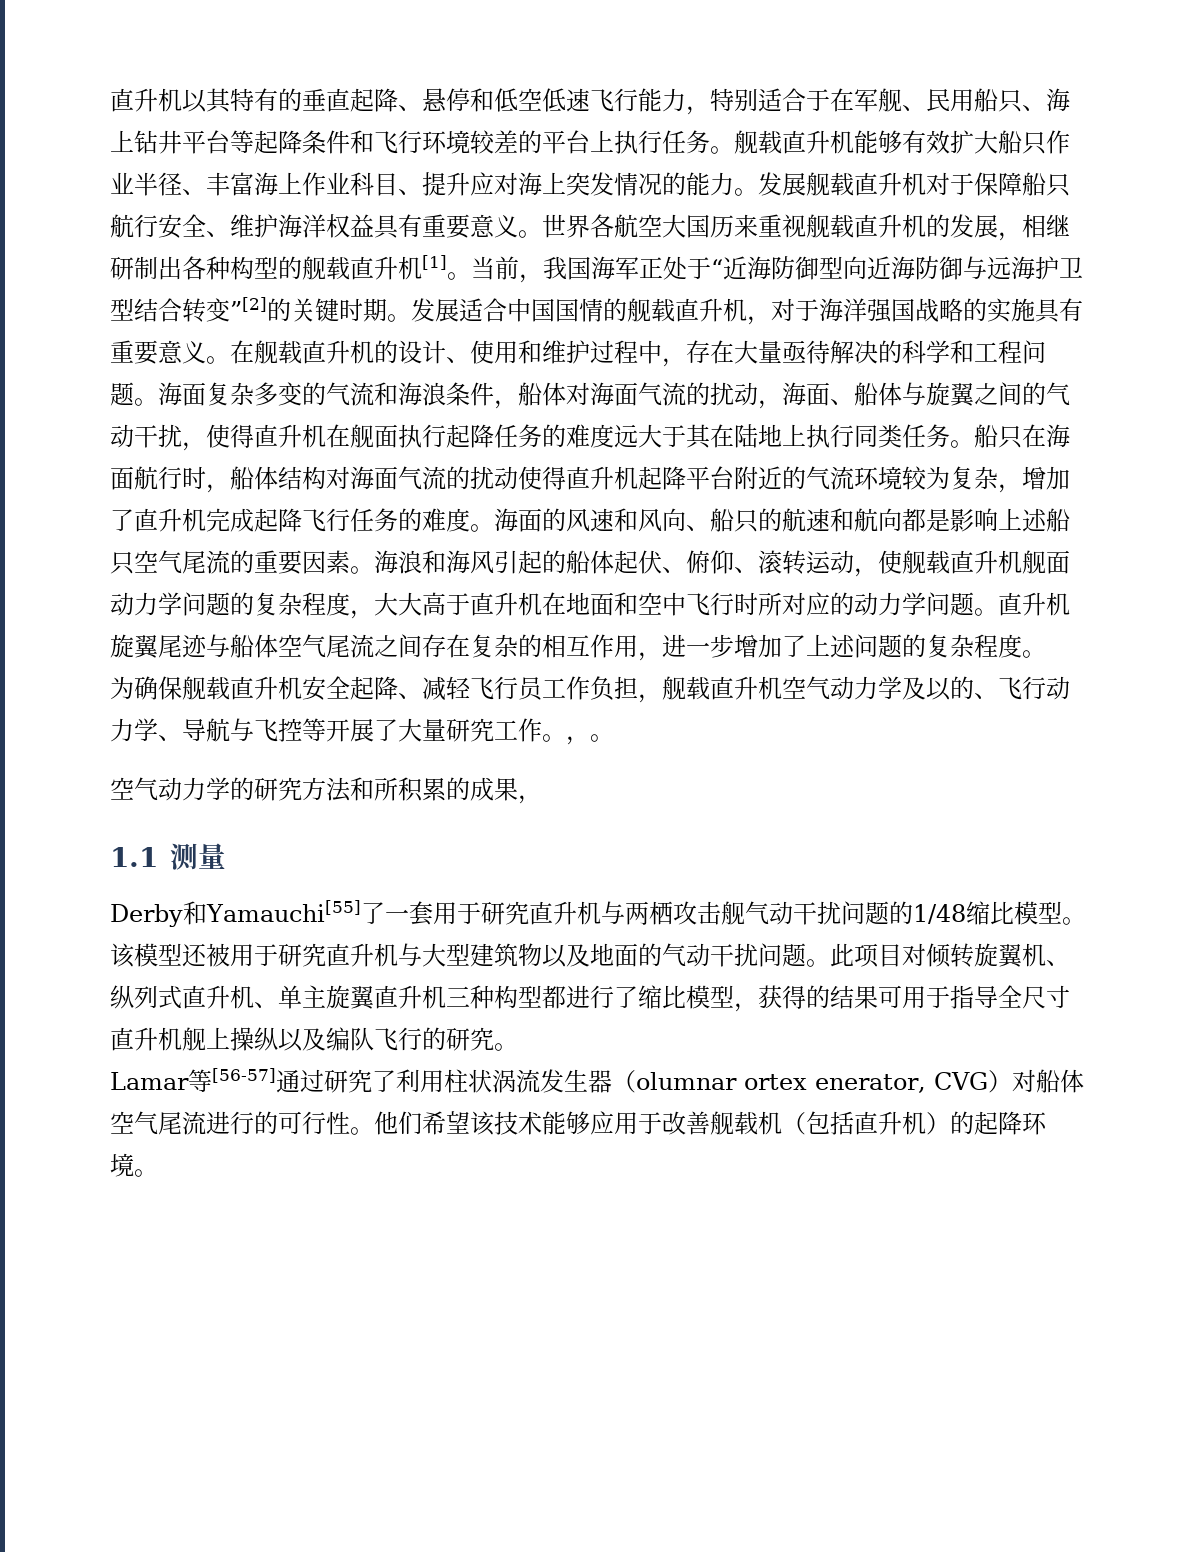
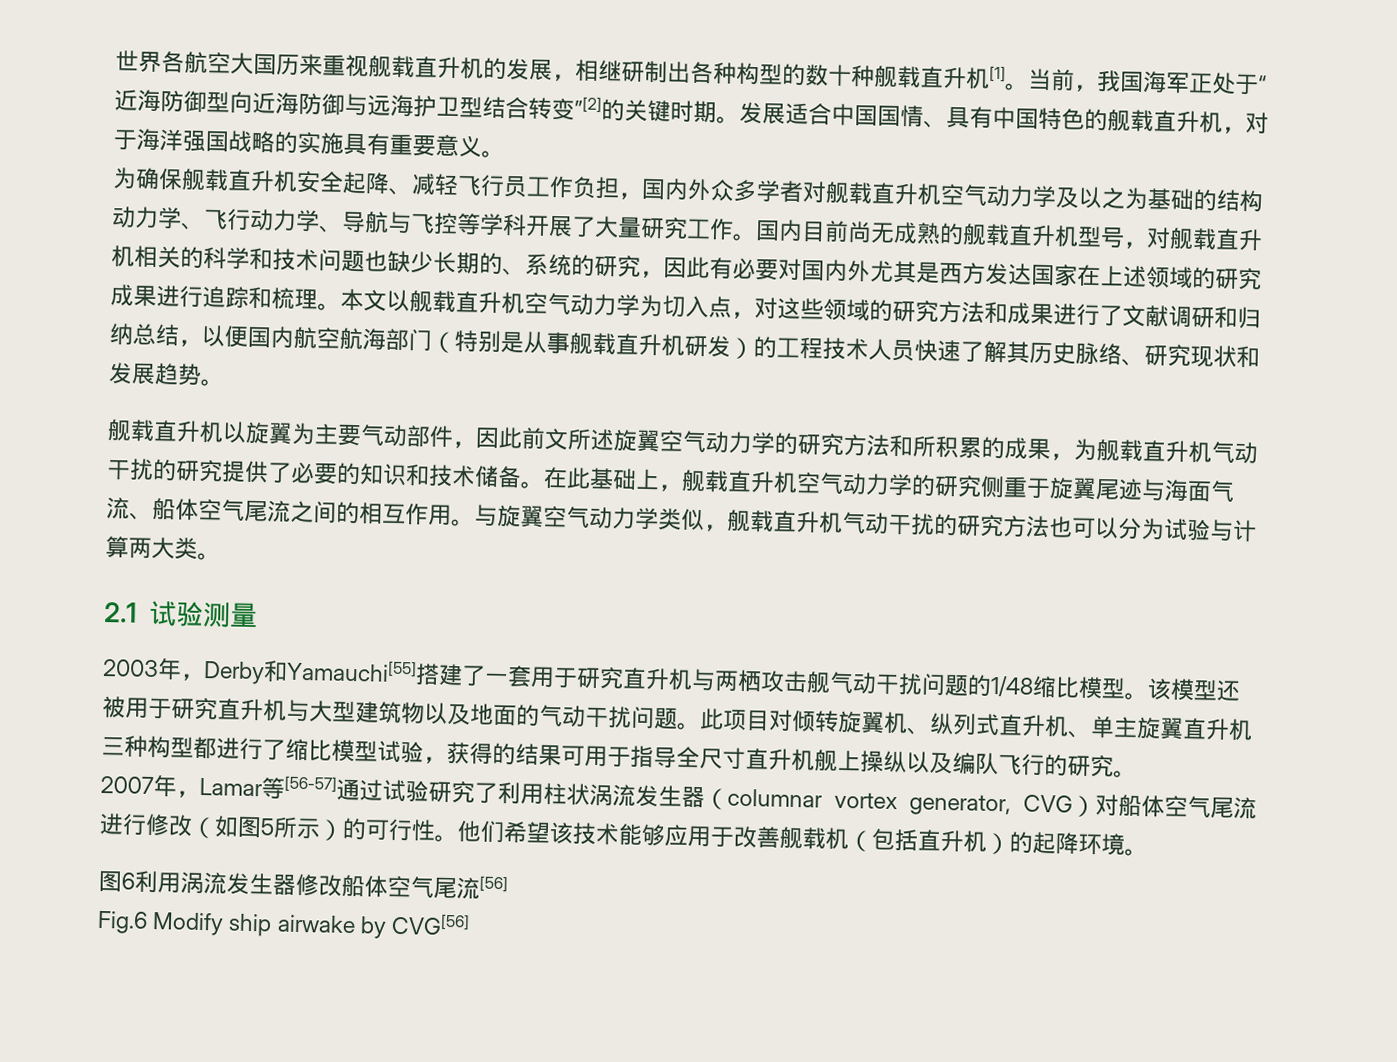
[110,88,1070,115] [110,130,1070,155] [110,172,1070,197] [110,214,542,239] 直升机以其特有的垂直起降、悬停和低空低速飞行能力，特别适合于在军舰、民用船只、海上钻井平台等起降条件和飞行环境较差的平台上执行任务。舰载直升机能够有效扩大船只作业半径、丰富海上作业科目、提升应对海上突发情况的能力。发展舰载直升机对于保障船只航行安全、维护海洋权益具有重要意义。 -> (115, 60) none
(302, 268) none -> [805,64,875,88] 数十种
(603, 310) none -> [923,106,1085,131] 、具有中国特色
[230,340,1046,367] [110,382,1070,409] [110,424,1070,451] [110,466,1070,493] [110,508,1070,533] [110,550,1070,577] [110,592,1070,619] [110,634,1046,661] 在舰载直升机的设计、使用和维护过程中，存在大量亟待解决的科学和工程问题。海面复杂多变的气流和海浪条件，船体对海面气流的扰动，海面、船体与旋翼之间的气动干扰，使得直升机在舰面执行起降任务的难度远大于其在陆地上执行同类任务。船只在海面航行时，船体结构对海面气流的扰动使得直升机起降平台附近的气流环境较为复杂，增加了直升机完成起降飞行任务的难度。海面的风速和风向、船只的航速和航向都是影响上述船只空气尾流的重要因素。海浪和海风引起的船体起伏、俯仰、滚转运动，使舰载直升机舰面动力学问题的复杂程度，大大高于直升机在地面和空中飞行时所对应的动力学问题。直升机旋翼尾迹与船体空气尾流之间存在复杂的相互作用，进一步增加了上述问题的复杂程度。 -> (505, 154) none
(662, 698) none -> [641,178,827,204] 国内外众多学者对
[950,676,974,700] 的 -> [1101,187,1264,213] [112,206,182,230] 之为基础的结构动力学
(326, 729) none -> [479,213,527,237] 学科
[566,734,614,745] ，。 // -> [755,219,1263,252] [111,245,1262,291] [110,284,1261,330] [109,323,1260,369] [108,362,224,387] [107,419,661,453] 国内目前尚无成熟的舰载直升机型号，对舰载直升机相关的科学和技术问题也缺少长期的、系统的研究，因此有必要对国内外尤其是西方发达国家在上述领域的研究成果进行追踪和梳理。本文以舰载直升机空气动力学为切入点，对这些领域的研究方法和成果进行了文献调研和归纳总结，以便国内航空航海部门（特别是从事舰载直升机研发）的工程技术人员快速了解其历史脉络、研究现状和发展趋势。 // 舰载直升机以旋翼为主要气动部件，因此前文所述旋翼
[110,847,158,867] // 1.1 -> [1073,438,1258,465] [106,458,1235,503] [106,497,1257,543] [105,536,221,561] [104,600,204,627] 为舰载直升机气动干扰的研究提供了必要的知识和技术储备。在此基础上，舰载直升机空气动力学的研究侧重于旋翼尾迹与海面气流、船体空气尾流之间的相互作用。与旋翼空气动力学类似，舰载直升机气动干扰的研究方法也可以分为试验与计算两大类。 // 2.1试验
(226, 856) none -> [102,658,205,682] 2003年，
(361, 911) none -> [415,663,463,687] 搭建
(734, 996) none -> [377,740,424,764] 试验
(518, 1047) none -> [100,775,200,798] 2007年，
(324, 1081) none -> [382,779,429,803] 试验
[636,1072,926,1093] olumnar ortex enerator, -> [727,788,1012,817] columnar vortex generator,
(254, 1123) none -> [145,813,344,841] 修改（如图5所示）
(158, 1173) none -> [98,870,508,900] [97,910,471,939] // 图6利用涡流发生器修改船体空气尾流[56] // Fig.6 Modify ship airwake by CVG[56]

